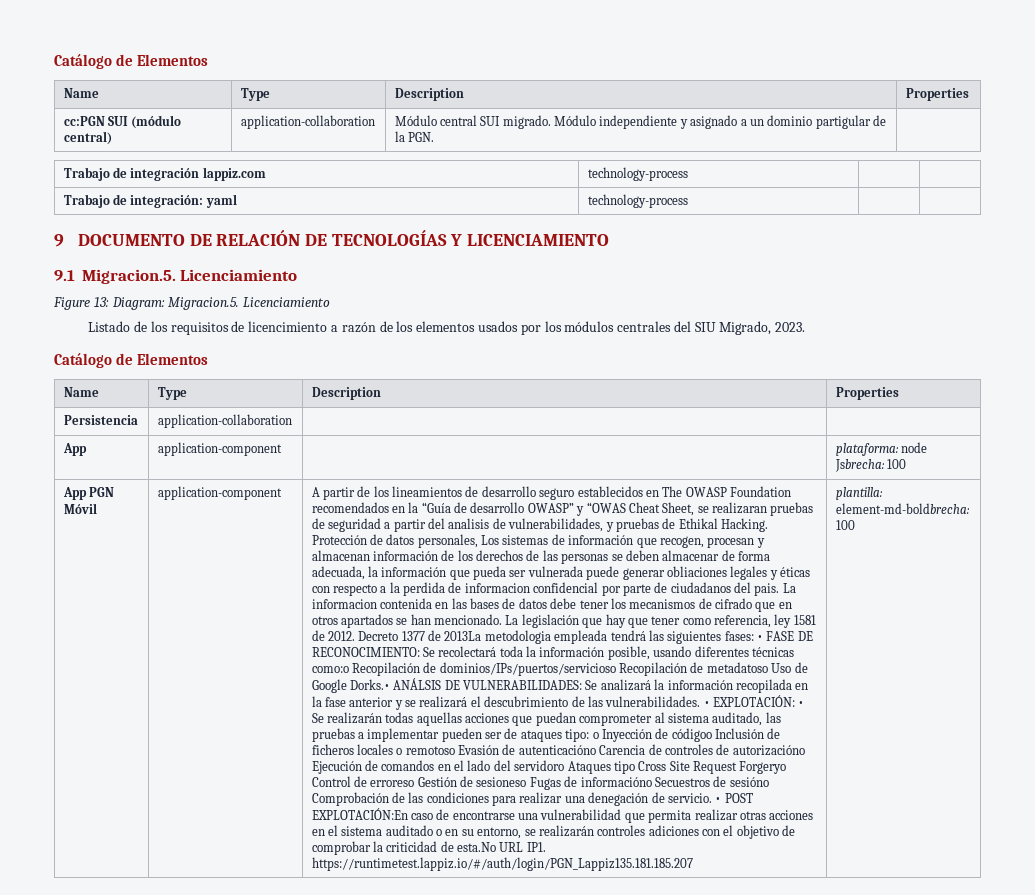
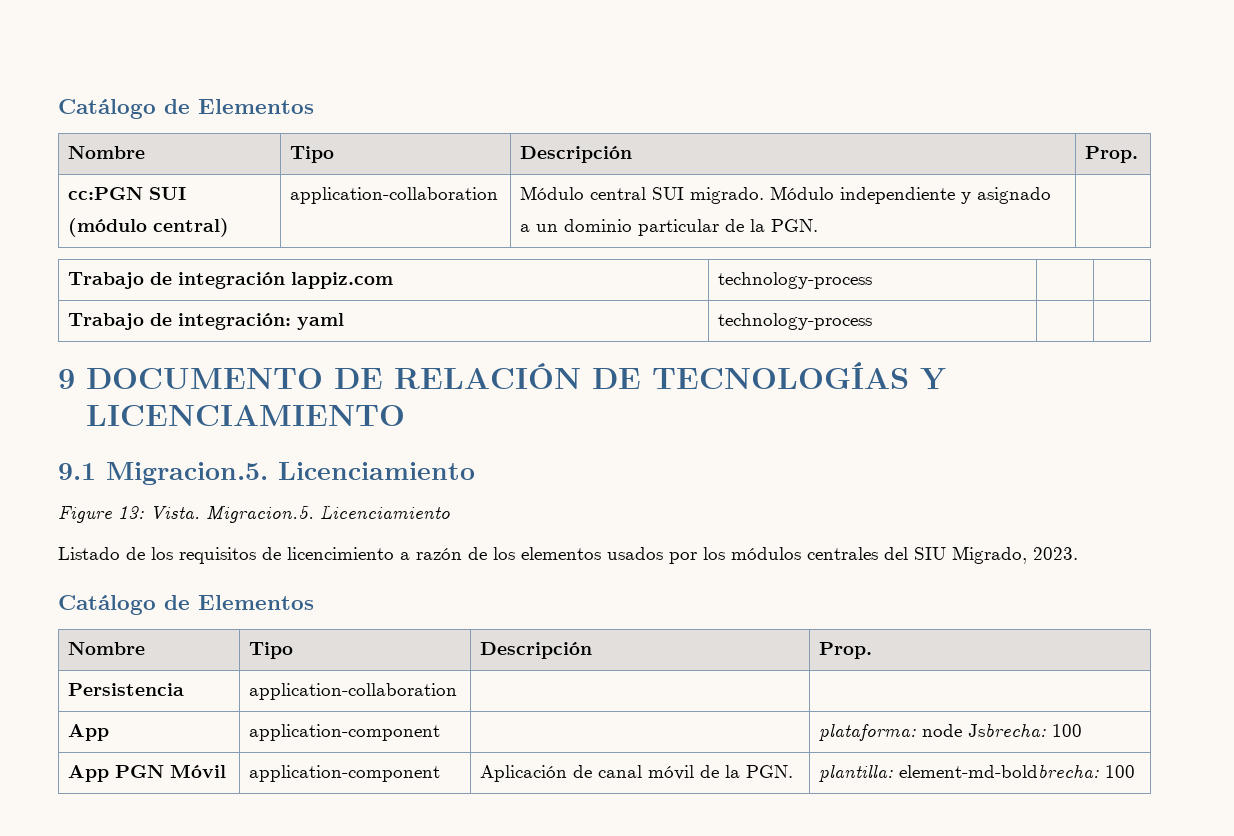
[54,54,209,69] [63,88,99,98] [240,88,270,101] [394,88,464,101] [905,88,969,101] Catálogo de Elementos // Name | Type | Description | Properties -> [58,99,314,119] [68,146,146,159] [290,146,335,163] [520,146,633,163] [1085,146,1139,163] Catálogo de Elementos // Nombre | Tipo | Descripción | Prop.
[815,115,871,129] partigular -> [638,219,720,236] particular
[111,297,165,310] Diagram: -> [150,506,200,519] Vista.
[63,387,99,397] [157,387,187,400] [311,387,381,400] [835,387,899,400] Name | Type | Description | Properties -> [68,642,146,655] [249,642,294,659] [480,642,593,659] [819,642,873,659] Nombre | Tipo | Descripción | Prop.
[311,486,792,500] [311,502,814,516] [311,518,769,532] [311,534,765,548] [311,550,771,564] [311,566,811,580] [311,582,796,596] [311,598,792,612] [311,614,816,628] [311,630,813,644] [311,646,794,660] [311,662,808,676] [311,678,809,693] [311,695,805,710] [311,712,781,726] [311,728,781,742] [311,744,805,756] [311,760,787,774] [311,776,769,790] [311,792,753,806] [311,808,814,823] [311,825,796,839] [311,841,546,855] [311,857,693,871] A partir de los lineamientos de desarrollo seguro establecidos en The OWASP Foundation recomendados en la “Guía de desarrollo OWASP” y “OWAS Cheat Sheet, se realizaran pruebas de seguridad a partir del analisis de vulnerabilidades, y pruebas de Ethikal Hacking. Protección de datos personales, Los sistemas de información que recogen, procesan y almacenan información de los derechos de las personas se deben almacenar de forma adecuada, la información que pueda ser vulnerada puede generar obliaciones legales y éticas con respecto a la perdida de informacion confidencial por parte de ciudadanos del pais. La informacion contenida en las bases de datos debe tener los mecanismos de cifrado que en otros apartados se han mencionado. La legislación que hay que tener como referencia, ley 1581 de 2012. Decreto 1377 de 2013La metodologia empleada tendrá las siguientes fases: • FASE DE RECONOCIMIENTO: Se recolectará toda la información posible, usando diferentes técnicas como:o Recopilación de dominios/IPs/puertos/servicioso Recopilación de metadatoso Uso de Google Dorks.• ANÁLSIS DE VULNERABILIDADES: Se analizará la información recopilada en la fase anterior y se realizará el descubrimiento de las vulnerabilidades. • EXPLOTACIÓN: • Se realizarán todas aquellas acciones que puedan comprometer al sistema auditado, las pruebas a implementar pueden ser de ataques tipo: o Inyección de códigoo Inclusión de ficheros locales o remotoso Evasión de autenticacióno Carencia de controles de autorizacióno Ejecución de comandos en el lado del servidoro Ataques tipo Cross Site Request Forgeryo Control de erroreso Gestión de sesioneso Fugas de informacióno Secuestros de sesióno Comprobación de las condiciones para realizar una denegación de servicio. • POST EXPLOTACIÓN:En caso de encontrarse una vulnerabilidad que permita realizar otras acciones en el sistema auditado o en su entorno, se realizarán controles adiciones con el objetivo de comprobar la criticidad de esta.No URL IP1. https://runtimetest.lappiz.io/#/auth/login/PGN_Lappiz135.181.185.207 -> [480,765,794,782] Aplicación de canal móvil de la PGN.

